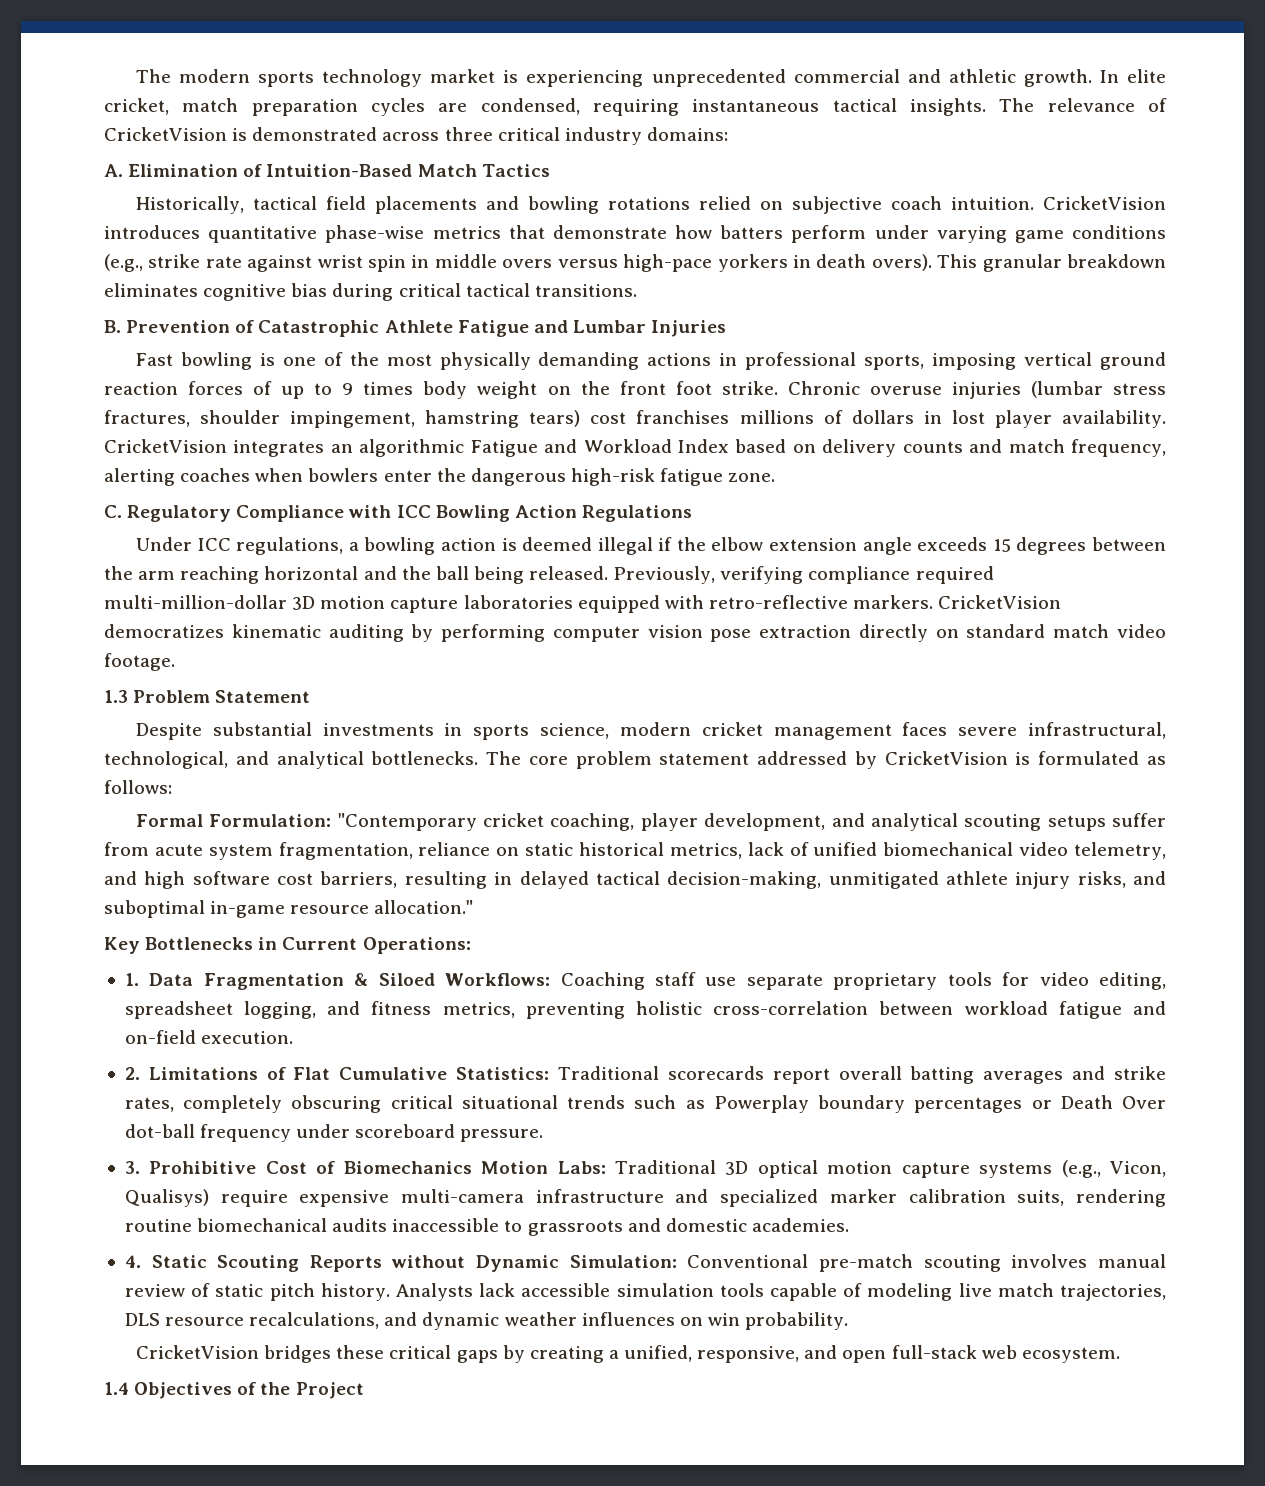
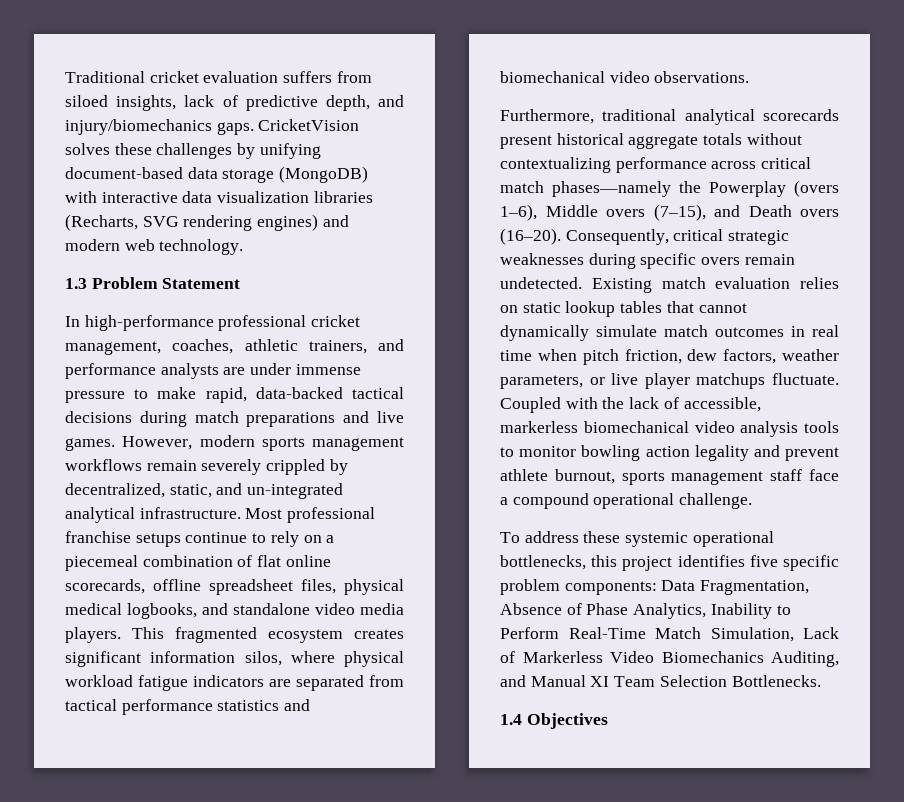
[135,69,1166,87] [104,98,1168,116] [104,127,728,145] [104,164,550,177] [135,196,1166,214] [104,225,1166,243] [104,254,1166,272] [104,283,637,301] [104,320,727,337] [135,352,1166,370] [104,381,1166,399] [104,410,1167,428] [104,439,1166,457] [104,468,776,486] [104,505,692,522] [135,537,1167,555] [104,566,994,584] [104,595,1062,613] [104,624,1166,642] [104,653,175,671] [104,690,311,703] [135,722,1166,740] [104,751,1166,769] [104,780,172,794] [135,813,1167,831] [104,842,1167,860] [104,871,1167,889] [104,900,474,918] [104,937,471,954] [124,972,1166,990] [124,1001,1167,1019] [124,1030,294,1044] [124,1066,1166,1084] [124,1095,1166,1113] [124,1124,544,1142] [124,1160,1166,1178] [124,1189,1167,1207] [124,1218,849,1236] [124,1254,1166,1272] [124,1283,1167,1301] [124,1312,849,1330] [135,1345,1120,1363] The modern sports technology market is experiencing unprecedented commercial and athletic growth. In elite cricket, match preparation cycles are condensed, requiring instantaneous tactical insights. The relevance of CricketVision is demonstrated across three critical industry domains: // A. Elimination of Intuition-Based Match Tactics // Historically, tactical field placements and bowling rotations relied on subjective coach intuition. CricketVision introduces quantitative phase-wise metrics that demonstrate how batters perform under varying game conditions (e.g., strike rate against wrist spin in middle overs versus high-pace yorkers in death overs). This granular breakdown eliminates cognitive bias during critical tactical transitions. // B. Prevention of Catastrophic Athlete Fatigue and Lumbar Injuries // Fast bowling is one of the most physically demanding actions in professional sports, imposing vertical ground reaction forces of up to 9 times body weight on the front foot strike. Chronic overuse injuries (lumbar stress fractures, shoulder impingement, hamstring tears) cost franchises millions of dollars in lost player availability. CricketVision integrates an algorithmic Fatigue and Workload Index based on delivery counts and match frequency, alerting coaches when bowlers enter the dangerous high-risk fatigue zone. // C. Regulatory Compliance with ICC Bowling Action Regulations // Under ICC regulations, a bowling action is deemed illegal if the elbow extension angle exceeds 15 degrees between the arm reaching horizontal and the ball being released. Previously, verifying compliance required multi-million-dollar 3D motion capture laboratories equipped with retro-reflective markers. CricketVision democratizes kinematic auditing by performing computer vision pose extraction directly on standard match video footage. // 1.3 Problem Statement // Despite substantial investments in sports science, modern cricket management faces severe infrastructural, technological, and analytical bottlenecks. The core problem statement addressed by CricketVision is formulated as follows: // Formal Formulation: "Contemporary cricket coaching, player development, and analytical scouting setups suffer from acute system fragmentation, reliance on static historical metrics, lack of unified biomechanical video telemetry, and high software cost barriers, resulting in delayed tactical decision-making, unmitigated athlete injury risks, and suboptimal in-game resource allocation." // Key Bottlenecks in Current Operations: // 1. Data Fragmentation & Siloed Workflows: Coaching staff use separate proprietary tools for video editing, spreadsheet logging, and fitness metrics, preventing holistic cross-correlation between workload fatigue and on-field execution. // 2. Limitations of Flat Cumulative Statistics: Traditional scorecards report overall batting averages and strike rates, completely obscuring critical situational trends such as Powerplay boundary percentages or Death Over dot-ball frequency under scoreboard pressure. // 3. Prohibitive Cost of Biomechanics Motion Labs: Traditional 3D optical motion capture systems (e.g., Vicon, Qualisys) require expensive multi-camera infrastructure and specialized marker calibration suits, rendering routine biomechanical audits inaccessible to grassroots and domestic academies. // 4. Static Scouting Reports without Dynamic Simulation: Conventional pre-match scouting involves manual review of static pitch history. Analysts lack accessible simulation tools capable of modeling live match trajectories, DLS resource recalculations, and dynamic weather influences on win probability. // CricketVision bridges these critical gaps by creating a unified, responsive, and open full-stack web ecosystem. -> [65,71,372,83] [65,95,404,111] [65,119,360,135] [65,143,321,159] [65,166,369,183] [65,191,373,203] [65,214,349,231] [65,239,244,255] [65,277,241,289] [65,315,361,331] [65,339,404,355] [65,363,361,379] [65,387,404,403] [65,411,404,427] [65,435,404,451] [65,459,348,475] [65,483,344,499] [65,507,376,523] [65,531,335,547] [65,555,331,571] [65,579,404,595] [65,603,404,619] [65,627,404,643] [65,651,404,667] [65,675,404,691] [65,699,311,715] [500,71,750,83] [500,109,839,125] [500,133,802,149] [500,157,812,173] [500,180,839,197] [500,204,839,221] [500,228,790,245] [500,253,795,269] [500,277,839,293] [500,301,747,317] [500,325,839,341] [500,349,839,365] [500,373,839,389] [500,397,761,413] [500,421,839,437] [500,445,839,461] [500,469,839,485] [500,493,753,509] [500,531,774,547] [500,555,839,571] [500,579,810,595] [500,603,791,619] [500,627,839,642] [500,651,839,667] [500,675,821,687] Traditional cricket evaluation suffers from siloed insights, lack of predictive depth, and injury/biomechanics gaps. CricketVision solves these challenges by unifying document-based data storage (MongoDB) with interactive data visualization libraries (Recharts, SVG rendering engines) and modern web technology. // 1.3 Problem Statement // In high-performance professional cricket management, coaches, athletic trainers, and performance analysts are under immense pressure to make rapid, data-backed tactical decisions during match preparations and live games. However, modern sports management workflows remain severely crippled by decentralized, static, and un-integrated analytical infrastructure. Most professional franchise setups continue to rely on a piecemeal combination of flat online scorecards, offline spreadsheet files, physical medical logbooks, and standalone video media players. This fragmented ecosystem creates significant information silos, where physical workload fatigue indicators are separated from tactical performance statistics and biomechanical video observations. // Furthermore, traditional analytical scorecards present historical aggregate totals without contextualizing performance across critical match phases—namely the Powerplay (overs 1–6), Middle overs (7–15), and Death overs (16–20). Consequently, critical strategic weaknesses during specific overs remain undetected. Existing match evaluation relies on static lookup tables that cannot dynamically simulate match outcomes in real time when pitch friction, dew factors, weather parameters, or live player matchups fluctuate. Coupled with the lack of accessible, markerless biomechanical video analysis tools to monitor bowling action legality and prevent athlete burnout, sports management staff face a compound operational challenge. // To address these systemic operational bottlenecks, this project identifies five specific problem components: Data Fragmentation, Absence of Phase Analytics, Inability to Perform Real-Time Match Simulation, Lack of Markerless Video Biomechanics Auditing, and Manual XI Team Selection Bottlenecks.
[237,1382,364,1399] of the Project -> (608, 721) none

